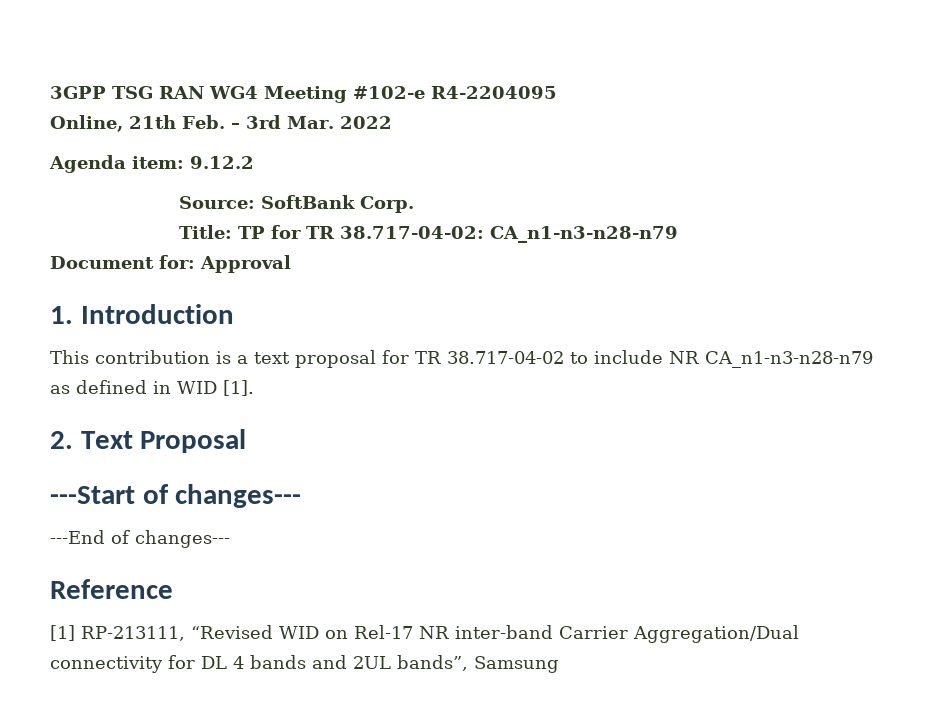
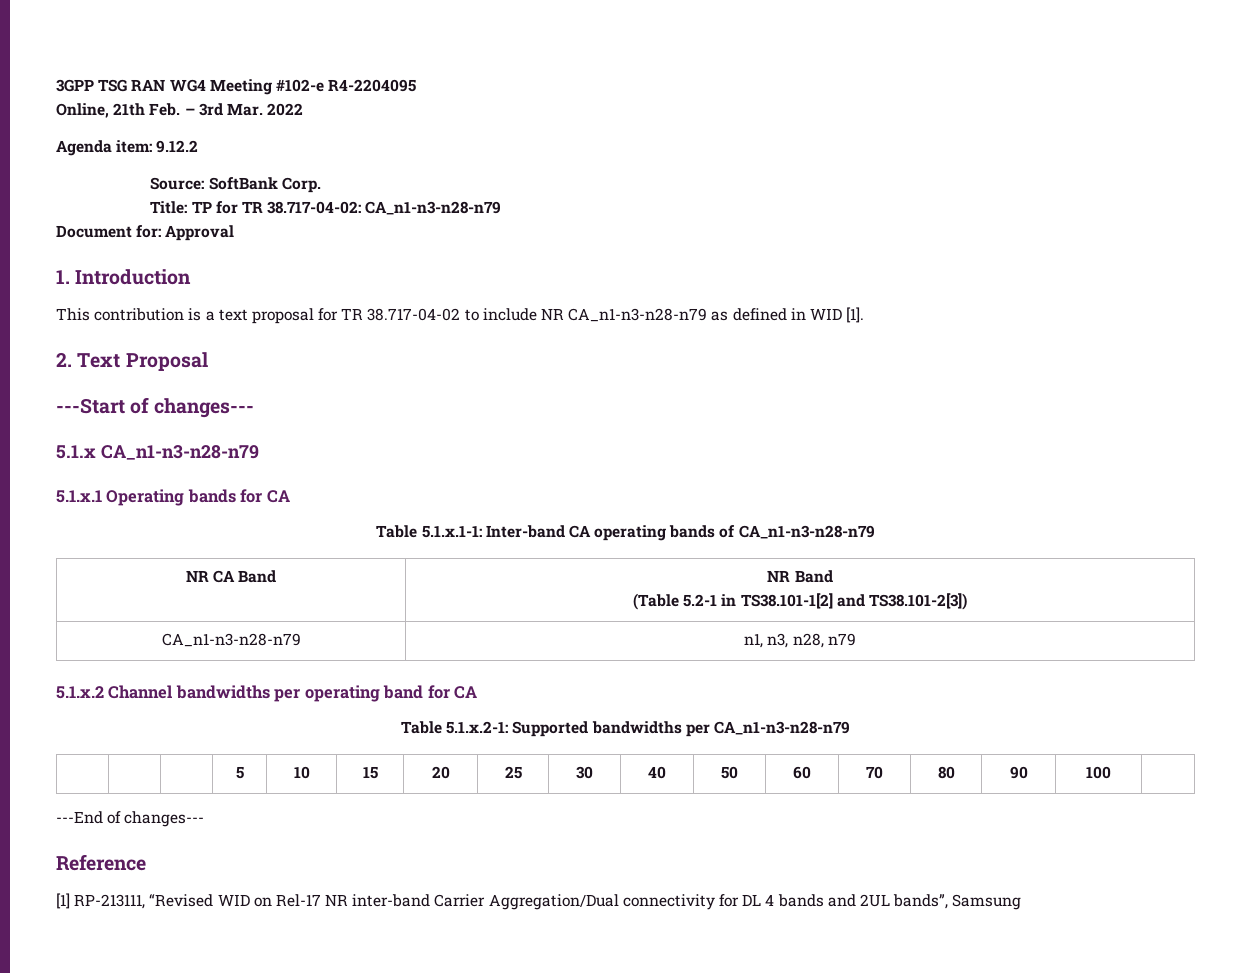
(302, 496) none -> [56,445,259,460] [56,489,290,506] [376,525,875,541] [185,570,277,583] [767,570,833,583] [633,593,967,610] [161,633,301,647] [744,633,856,648] [56,685,478,702] [401,721,850,737] [235,766,244,779] [293,766,310,779] [362,766,378,779] [431,766,450,779] [504,766,522,779] [576,766,593,779] [648,766,666,779] [721,766,738,779] [793,766,811,779] [866,766,883,779] [937,766,955,779] [1009,766,1028,779] [1086,766,1111,779] // 5.1.x CA_n1-n3-n28-n79 // 5.1.x.1 Operating bands for CA // Table 5.1.x.1-1: Inter-band CA operating bands of CA_n1-n3-n28-n79 // NR CA Band | NR Band // (Table 5.2-1 in TS38.101-1[2] and TS38.101-2[3]) // CA_n1-n3-n28-n79 | n1, n3, n28, n79 // 5.1.x.2 Channel bandwidths per operating band for CA // Table 5.1.x.2-1: Supported bandwidths per CA_n1-n3-n28-n79 // | | | 5 | 10 | 15 | 20 | 25 | 30 | 40 | 50 | 60 | 70 | 80 | 90 | 100 |

